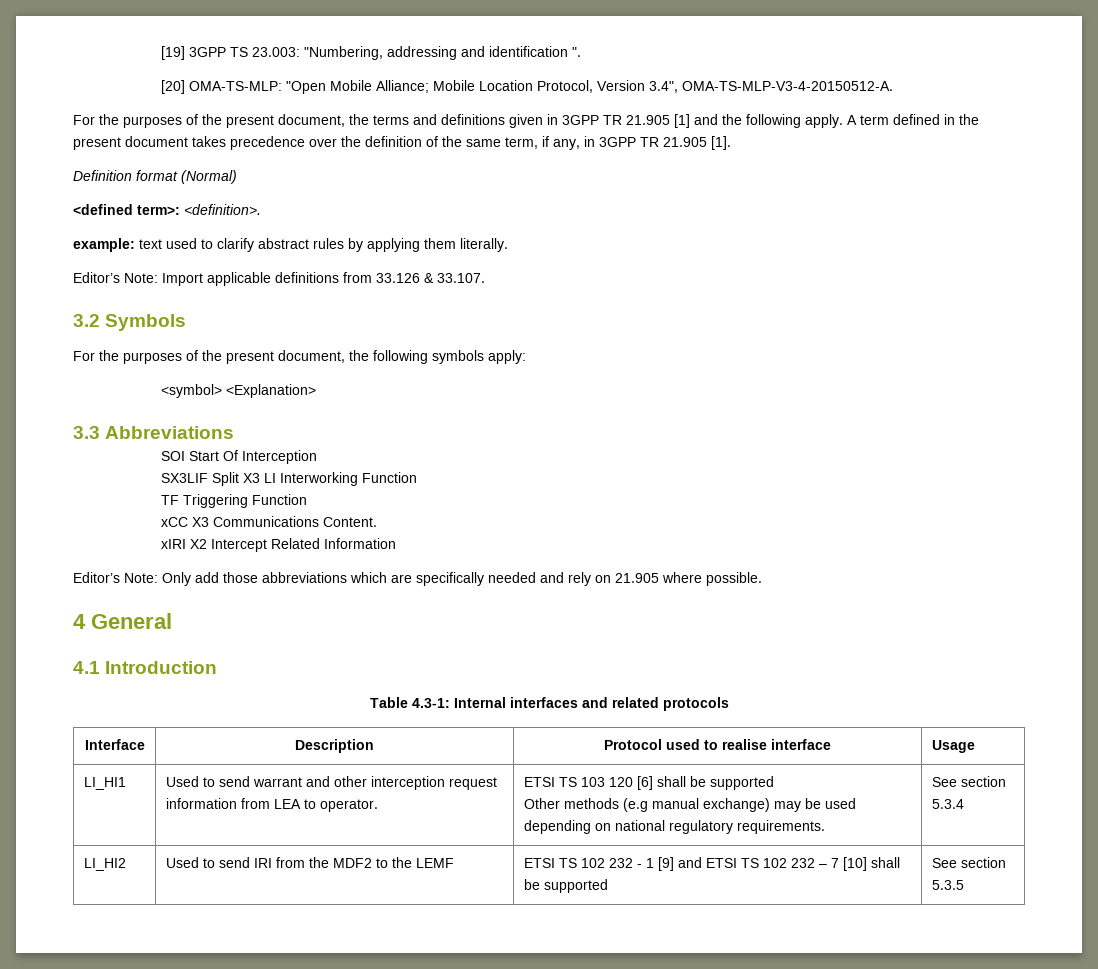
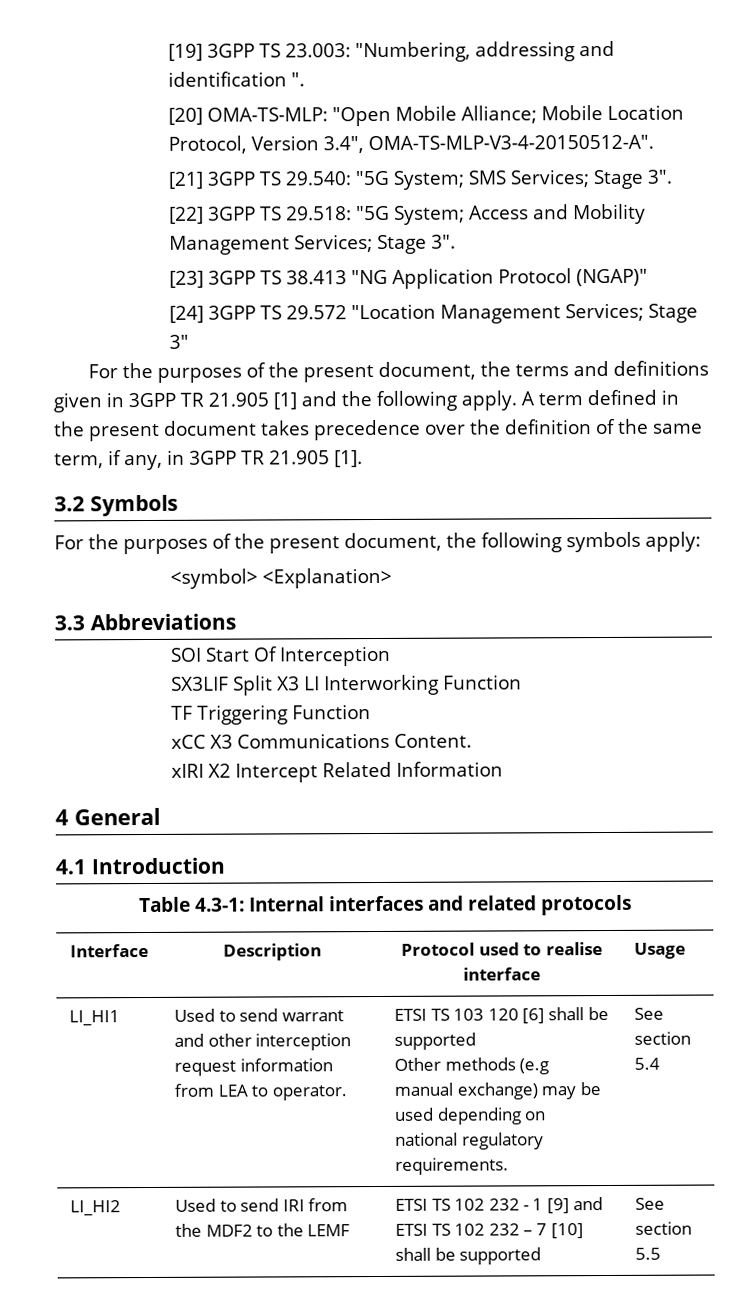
[681,81,893,91] OMA-TS-MLP-V3-4-20150512-A. -> [367,134,654,151] [167,169,672,190] [168,203,646,225] [168,234,456,255] [168,268,648,289] [168,302,698,324] [168,334,189,349] OMA-TS-MLP-V3-4-20150512-A". // [21] 3GPP TS 29.540: "5G System; SMS Services; Stage 3". // [22] 3GPP TS 29.518: "5G System; Access and Mobility Management Services; Stage 3". // [23] 3GPP TS 38.413 "NG Application Protocol (NGAP)" // [24] 3GPP TS 29.572 "Location Management Services; Stage 3"
[73,170,237,184] [73,204,261,215] [73,238,508,252] [73,272,485,286] // Definition format (Normal) // <defined term>: <definition>. // example: text used to clarify abstract rules by applying them literally. // Editor’s Note: Import applicable definitions from 33.126 & 33.107. -> (363, 459) none
[73,572,762,586] // Editor’s Note: Only add those abbreviations which are specifically needed and rely on 21.905 where possible. -> (503, 769) none
[931,799,964,809] 5.3.4 -> [634,1057,661,1070] 5.4
[931,880,964,890] 5.3.5 -> [635,1247,662,1260] 5.5

